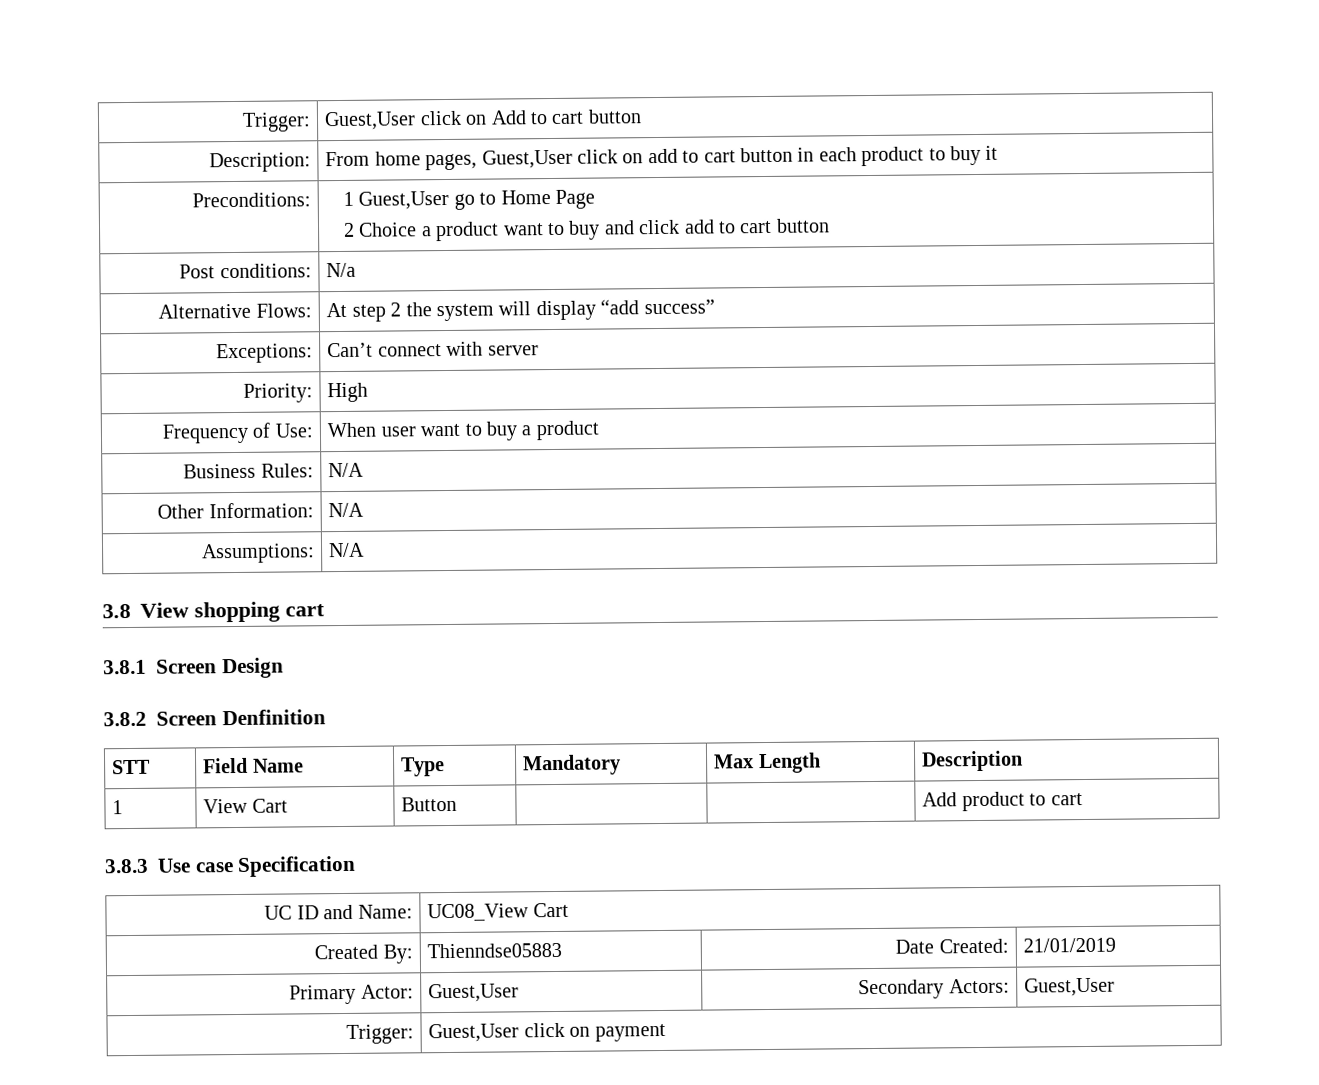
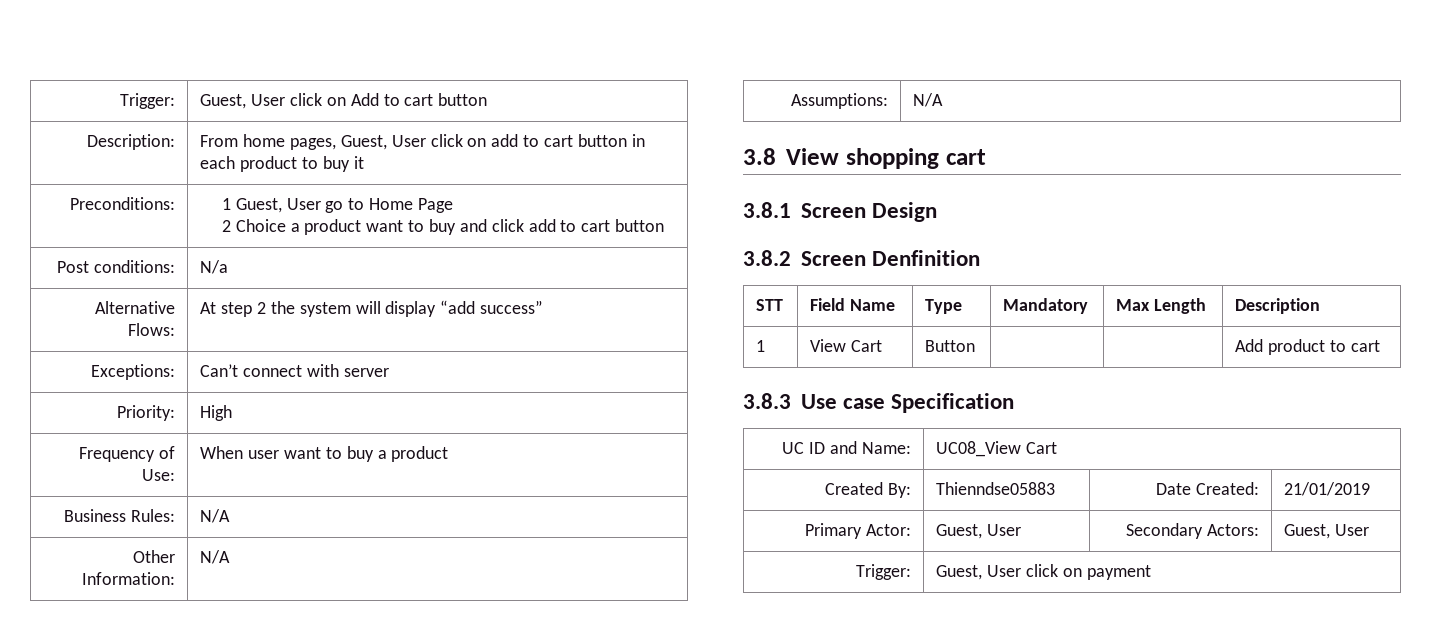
[241,112,311,132] [324,111,417,131] Trigger: | Guest,User -> [119,93,175,109] [200,94,286,109] Trigger: | Guest, User
[481,149,573,169] Guest,User -> [340,135,426,150] Guest, User
[358,190,450,210] Guest,User -> [235,198,321,213] Guest, User
[428,983,520,1003] Guest,User -> [936,524,1022,539] Guest, User
[1024,977,1116,997] [345,1024,414,1044] [428,1023,520,1043] Guest,User // Trigger: | Guest,User -> [1284,524,1370,539] [855,564,911,580] [936,565,1022,580] Guest, User // Trigger: | Guest, User

